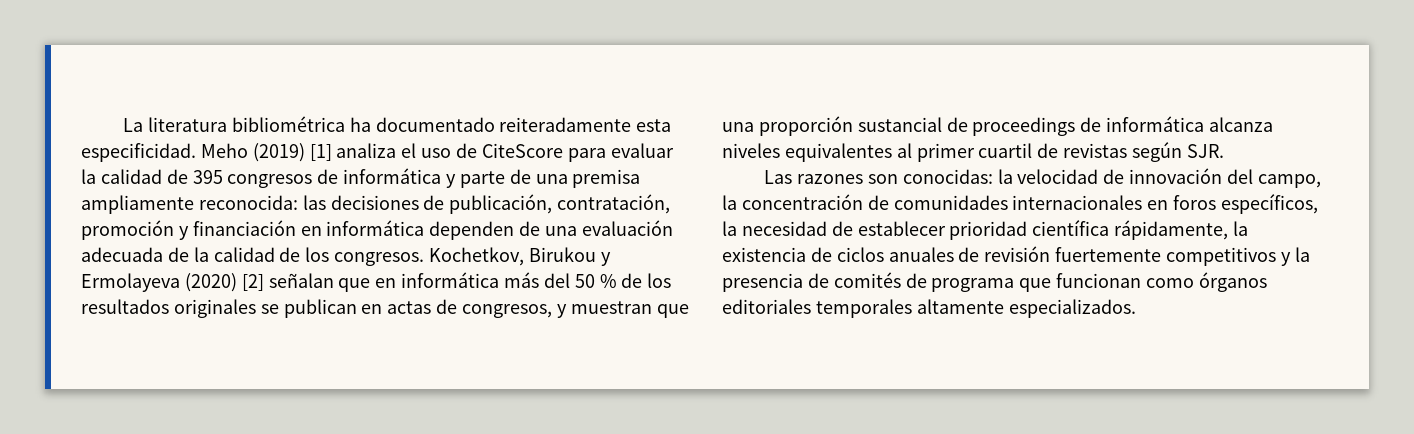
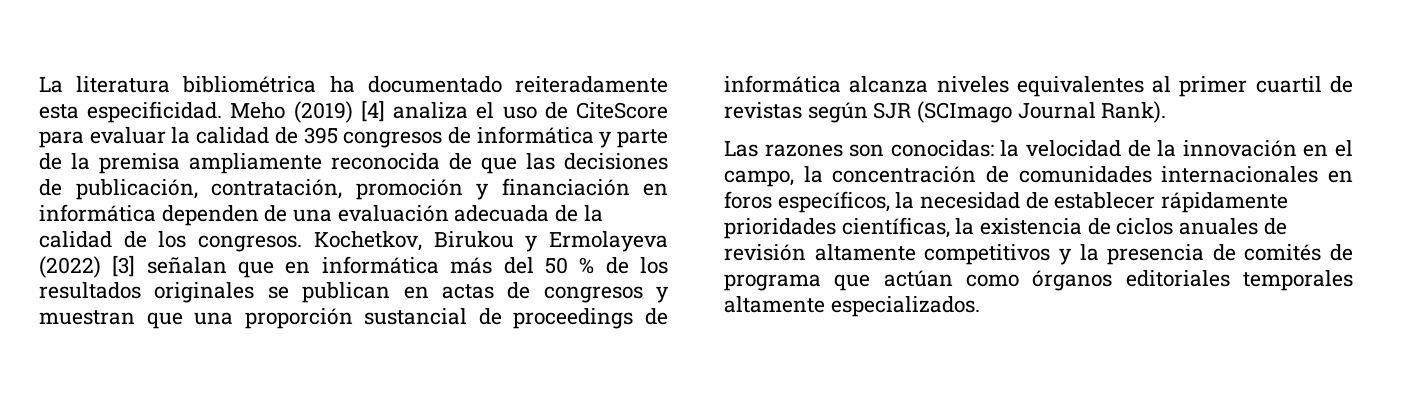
[309,144,332,161] [1] -> [360,100,385,122] [4]
[535,174,568,184] una -> [71,153,90,170] la
[198,195,298,210] reconocida: -> [331,153,517,174] reconocida de que
[184,273,264,292] (2020) [2] -> [39,255,136,278] (2022) [3]
[462,304,553,318] congresos, -> [543,286,643,303] congresos
[1186,144,1224,158] SJR. -> [873,101,1167,123] SJR (SCImago Journal Rank).
[1129,168,1254,184] innovación del -> [1157,140,1353,157] la innovación en el
[949,220,1229,240] prioridad científica rápidamente, -> [1161,192,1289,213] [724,217,950,239] rápidamente prioridades científicas,
[1055,247,1162,262] fuertemente -> [814,244,916,261] altamente
[1056,273,1142,288] funcionan -> [883,270,953,287] actúan

